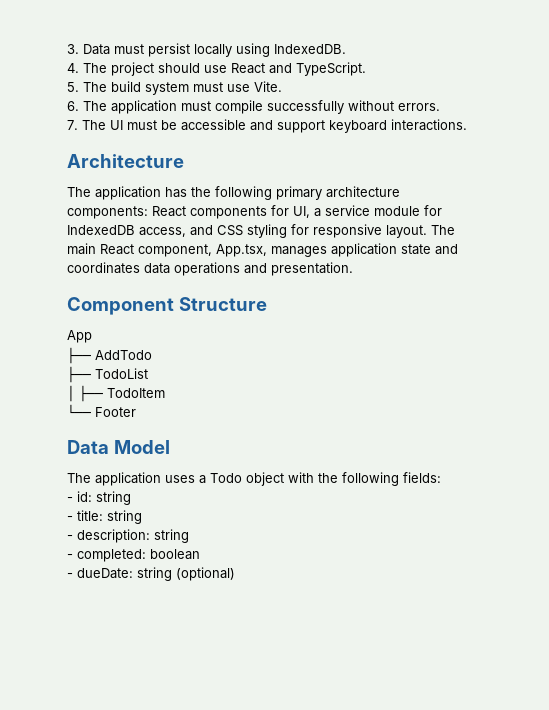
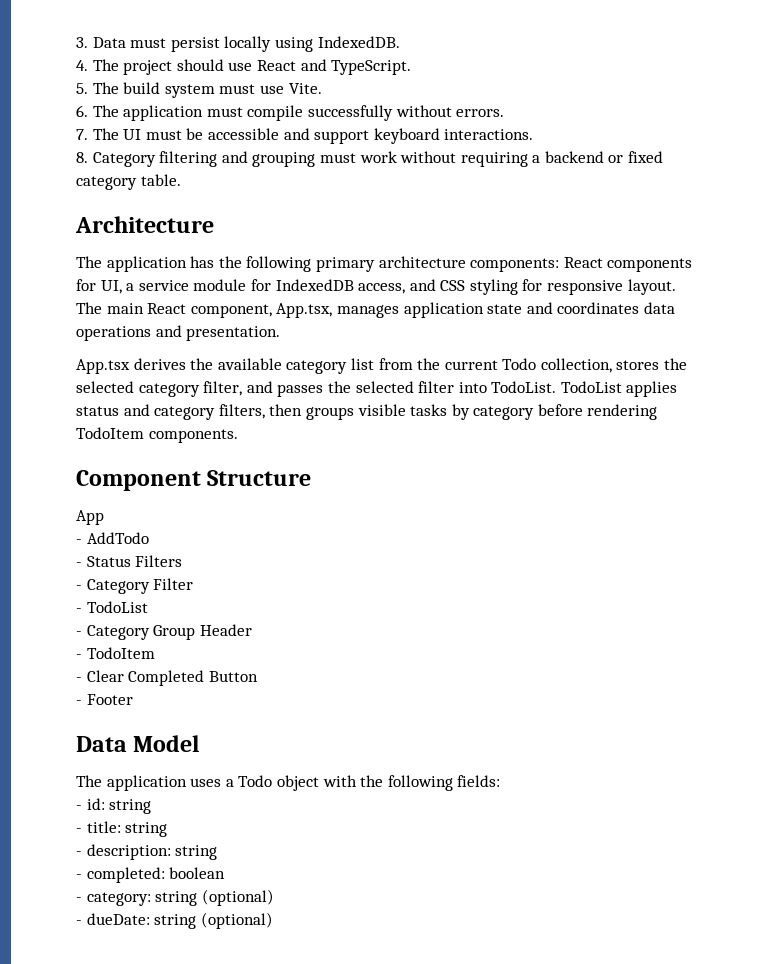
(467, 125) none -> [76,151,664,167] [76,174,181,190] // 8. Category filtering and grouping must work without requiring a backend or fixed category table.
(353, 269) none -> [76,358,688,374] [76,381,678,397] [76,404,658,420] [76,427,238,443] // App.tsx derives the available category list from the current Todo collection, stores the selected category filter, and passes the selected filter into TodoList. TodoList applies status and category filters, then groups visible tasks by category before rendering TodoItem components.
[67,347,91,364] ├── -> [76,539,82,544] -
[67,366,148,383] [67,385,165,402] [67,404,91,417] ├── TodoList // │ ├── TodoItem // └── -> [76,555,183,567] [76,578,194,594] [76,601,148,613] [76,624,252,640] [76,647,155,659] [76,670,258,686] [76,700,82,705] - Status Filters // - Category Filter // - TodoList // - Category Group Header // - TodoItem // - Clear Completed Button // -
(200, 554) none -> [76,889,274,906] // - category: string (optional)

